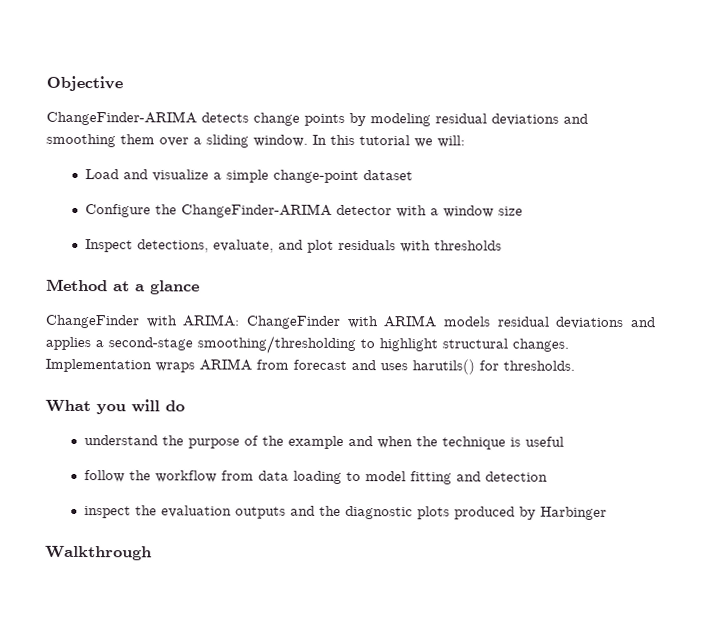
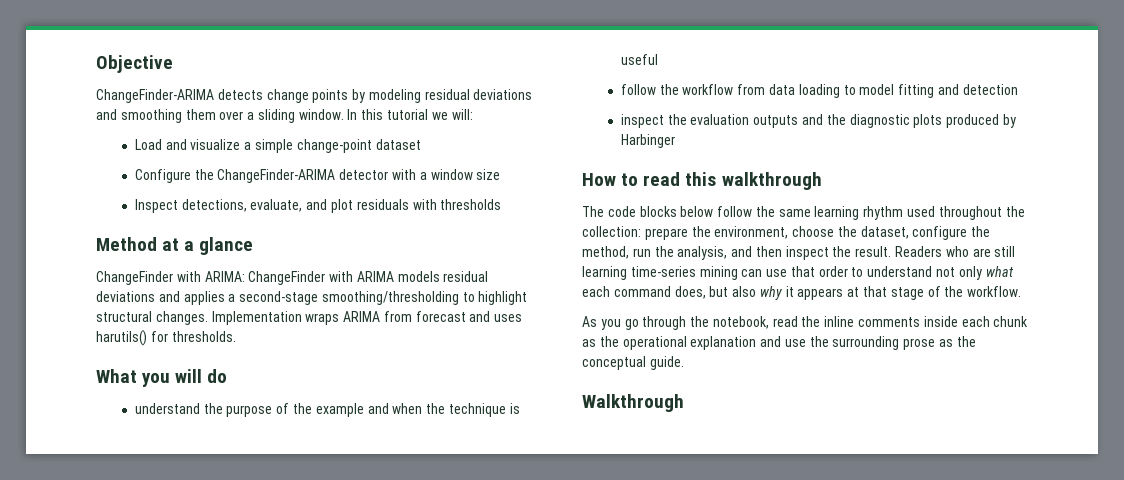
(607, 513) none -> [582,172,822,190] [582,206,1025,220] [582,226,991,240] [582,246,1016,260] [582,266,1014,280] [582,286,1022,300] [582,316,1029,330] [582,336,976,350] [582,356,684,370] // How to read this walkthrough // The code blocks below follow the same learning rhythm used throughout the collection: prepare the environment, choose the dataset, configure the method, run the analysis, and then inspect the result. Readers who are still learning time-series mining can use that order to understand not only what each command does, but also why it appears at that stage of the workflow. // As you go through the notebook, read the inline comments inside each chunk as the operational explanation and use the surrounding prose as the conceptual guide.

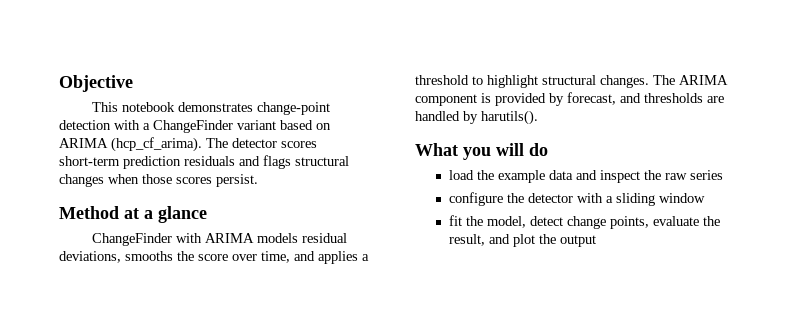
[96,89,533,103] [96,109,473,123] [134,139,421,153] [134,169,501,183] [134,199,502,213] ChangeFinder-ARIMA detects change points by modeling residual deviations and smoothing them over a sliding window. In this tutorial we will: // Load and visualize a simple change-point dataset // Configure the ChangeFinder-ARIMA detector with a window size // Inspect detections, evaluate, and plot residuals with thresholds -> [92,102,331,115] [59,120,331,133] [59,137,317,152] [59,155,349,169] [59,174,258,187] This notebook demonstrates change-point detection with a ChangeFinder variant based on ARIMA (hcp_cf_arima). The detector scores short-term prediction residuals and flags structural changes when those scores persist.
[204,271,489,285] [96,291,155,302] ARIMA: ChangeFinder with ARIMA models residual deviations -> [205,233,348,243] [59,251,290,263] ARIMA models residual deviations, smooths the score over time,
[239,291,459,305] second-stage smoothing/thresholding -> [415,75,469,85] threshold
[211,311,523,325] [96,330,236,346] [96,369,228,387] [134,403,520,417] [620,54,658,65] [620,84,1018,98] [620,114,1016,128] [620,134,675,148] [582,172,822,190] [582,206,1025,220] [582,226,991,240] [582,246,1016,260] [582,266,1014,280] [582,286,1022,300] [582,316,1029,330] [582,336,976,350] [582,356,684,370] [582,394,684,412] Implementation wraps ARIMA from forecast and uses harutils() for thresholds. // What you will do // understand the purpose of the example and when the technique is useful // follow the workflow from data loading to model fitting and detection // inspect the evaluation outputs and the diagnostic plots produced by Harbinger // How to read this walkthrough // The code blocks below follow the same learning rhythm used throughout the collection: prepare the environment, choose the dataset, configure the method, run the analysis, and then inspect the result. Readers who are still learning time-series mining can use that order to understand not only what each command does, but also why it appears at that stage of the workflow. // As you go through the notebook, read the inline comments inside each chunk as the operational explanation and use the surrounding prose as the conceptual guide. // Walkthrough -> [653,75,728,85] [415,92,724,106] [415,110,538,125] [415,143,548,160] [449,170,724,183] [449,192,706,206] [449,215,721,229] [449,234,597,247] The ARIMA component is provided by forecast, and thresholds are handled by harutils(). // What you will do // load the example data and inspect the raw series // configure the detector with a sliding window // fit the model, detect change points, evaluate the result, and plot the output

